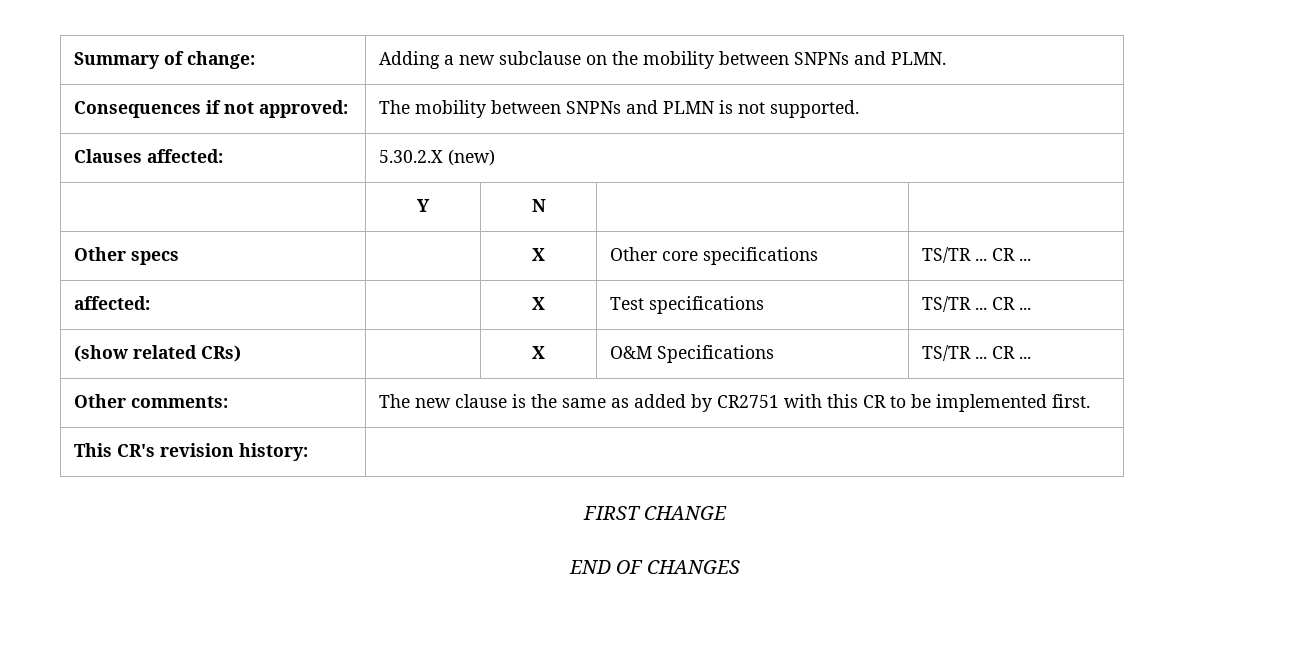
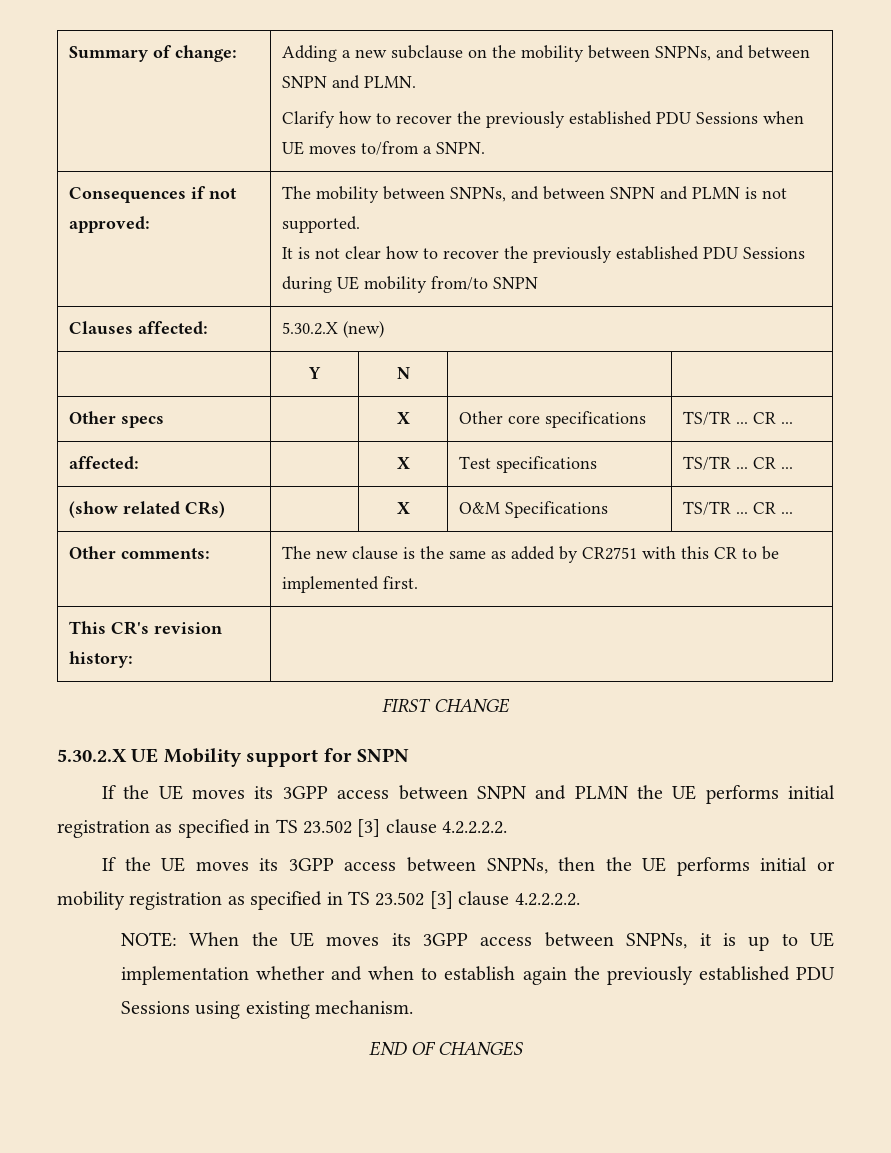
[793,51,946,65] SNPNs and PLMN. -> [655,45,811,61] [282,75,417,89] [282,111,805,128] [282,141,486,155] SNPNs, and between SNPN and PLMN. // Clarify how to recover the previously established PDU Sessions when UE moves to/from a SNPN.
[565,101,621,114] SNPNs -> [450,186,656,202] SNPNs, and between SNPN
(859, 109) none -> [282,246,806,263] [282,276,539,293] // It is not clear how to recover the previously established PDU Sessions during UE mobility from/to SNPN
(728, 513) none -> [57,748,409,767] [102,785,835,804] [57,819,508,838] [102,857,835,876] [57,891,580,910] [120,932,835,951] [120,966,835,985] [120,1000,414,1019] // 5.30.2.X UE Mobility support for SNPN // If the UE moves its 3GPP access between SNPN and PLMN the UE performs initial registration as specified in TS 23.502 [3] clause 4.2.2.2.2. // If the UE moves its 3GPP access between SNPNs, then the UE performs initial or mobility registration as specified in TS 23.502 [3] clause 4.2.2.2.2. // NOTE: When the UE moves its 3GPP access between SNPNs, it is up to UE implementation whether and when to establish again the previously established PDU Sessions using existing mechanism.

